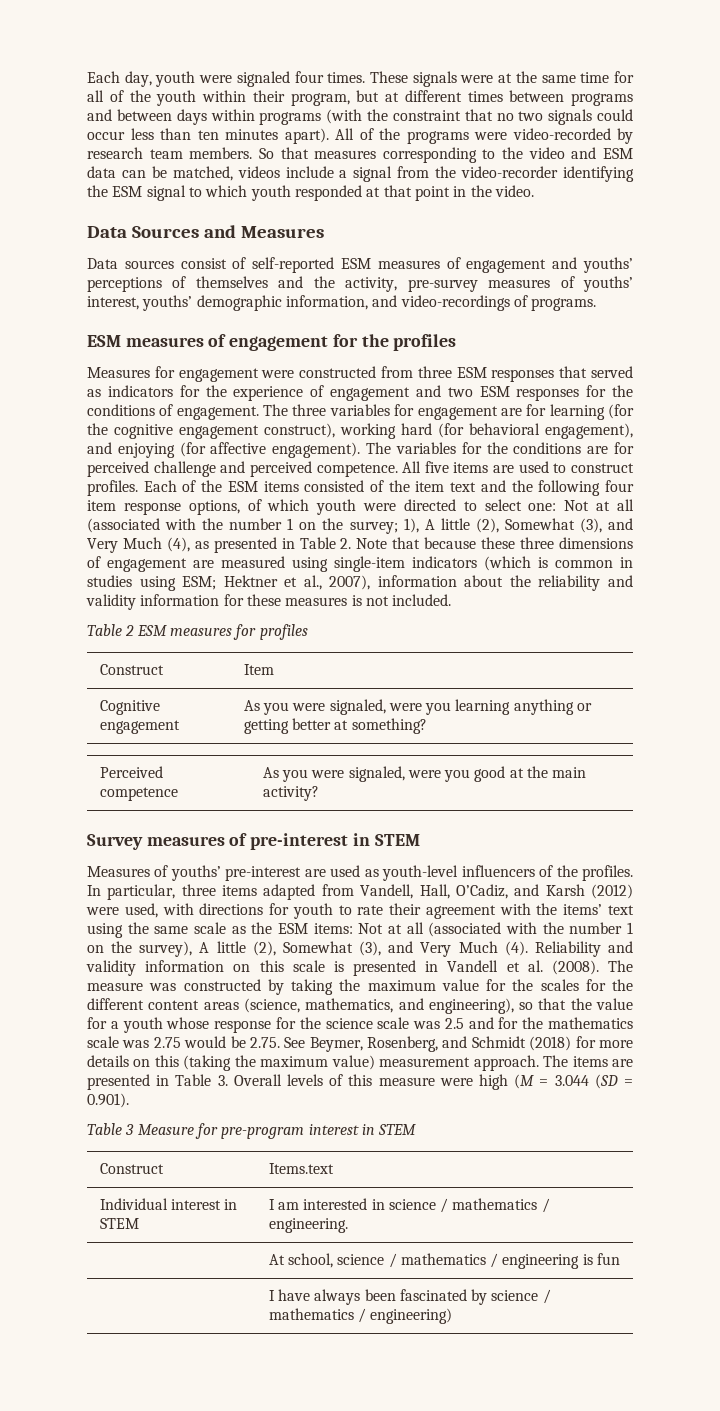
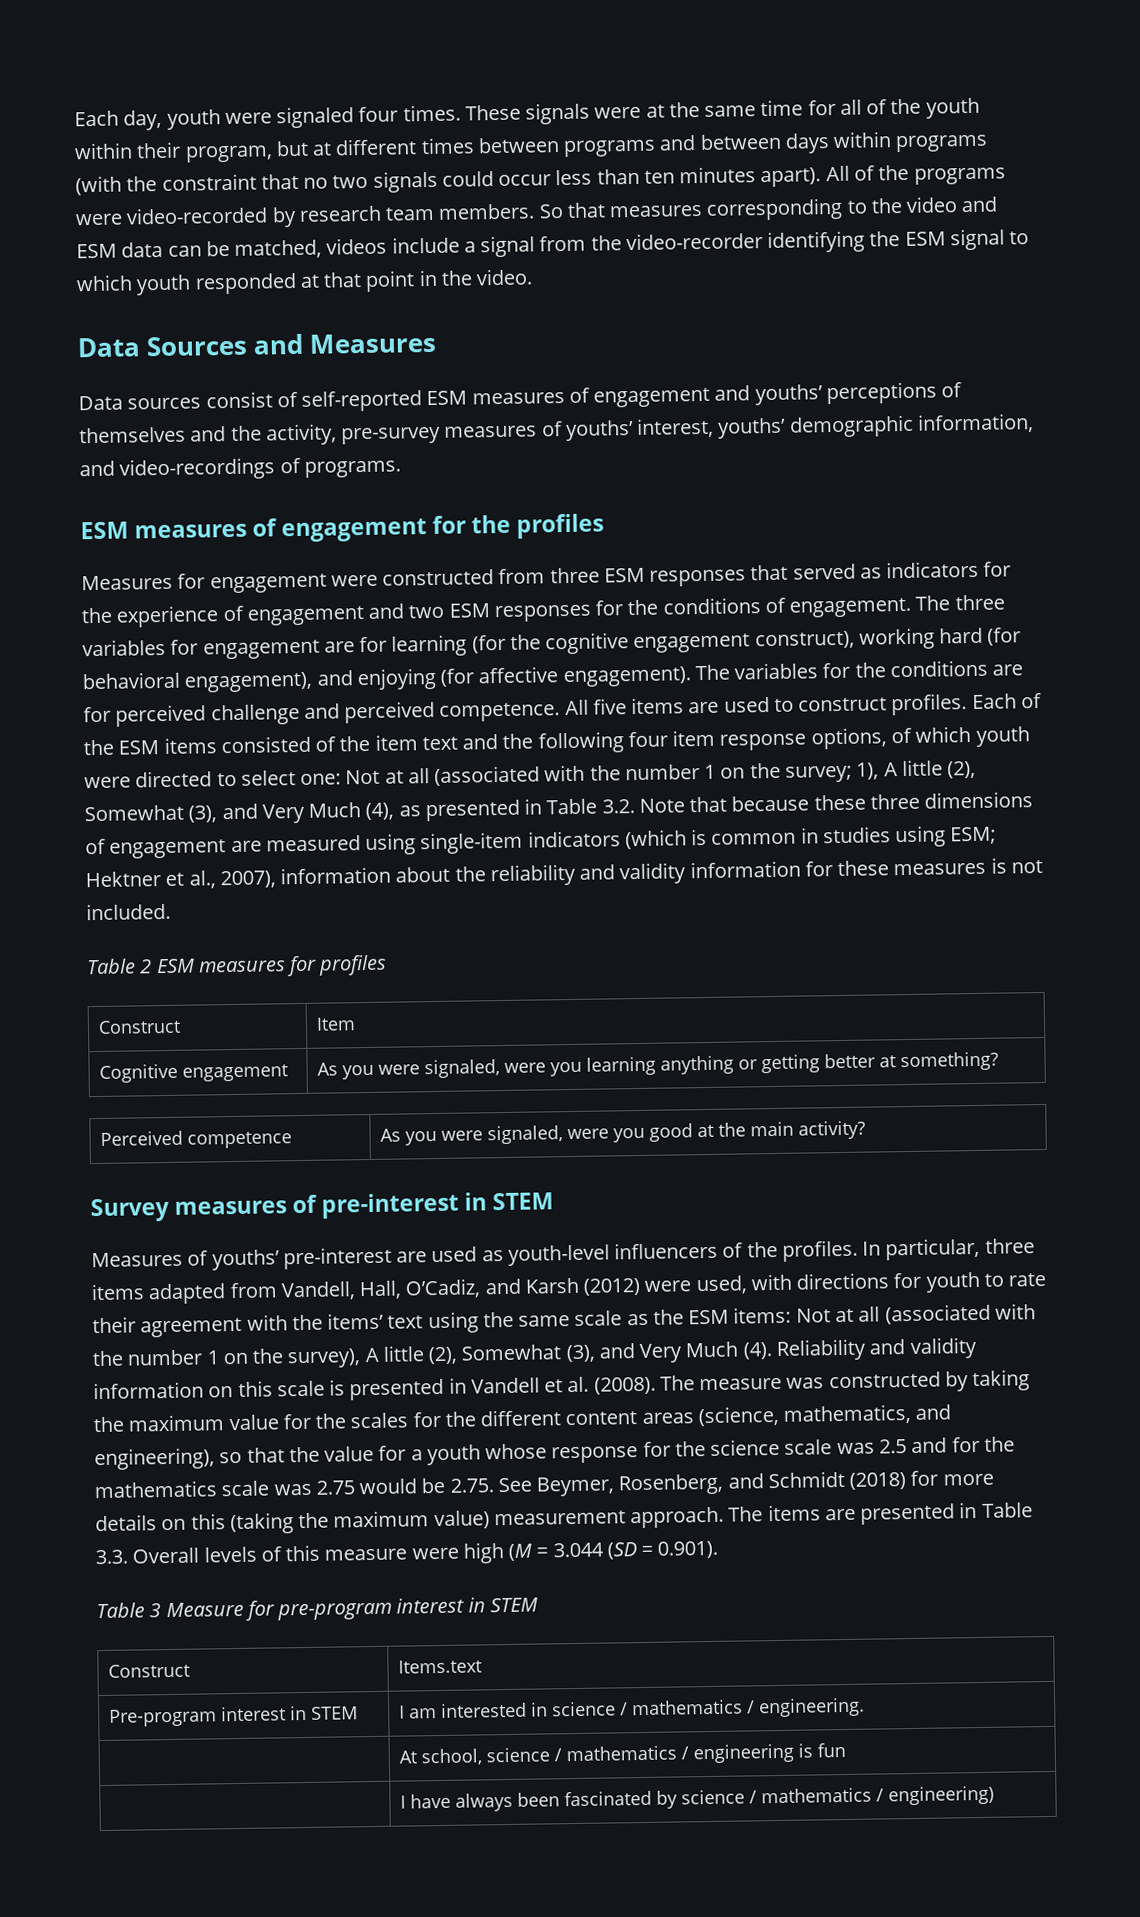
[340,538,352,549] 2. -> [601,799,635,814] 3.2.
[217,1075,228,1086] 3. -> [95,1549,128,1565] 3.3.
[99,1198,168,1210] Individual -> [108,1708,217,1727] Pre-program

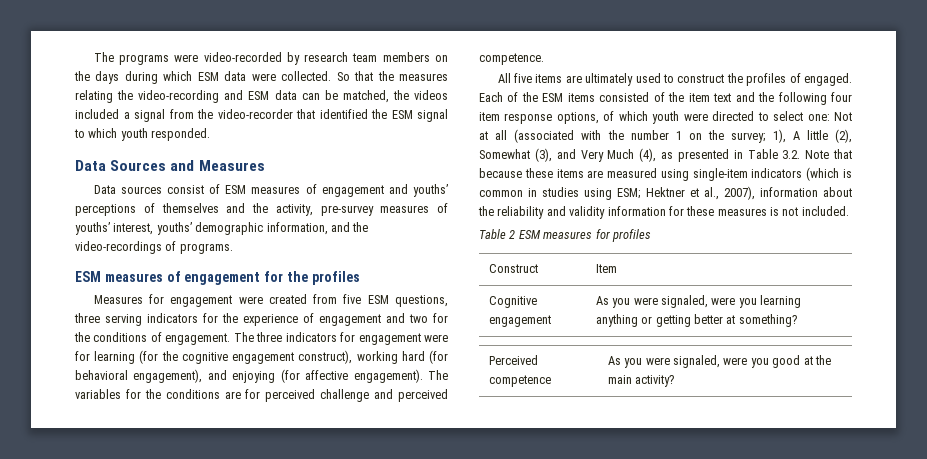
[74,97,980,131] [74,131,989,163] [75,164,910,196] Each day, youth were signaled four times. These signals were at the same time for all of the youth within their program, but at different times between programs and between days within programs (with the constraint that no two signals could occur less than ten minutes apart). All of the -> [93,52,114,62] The
[438,196,958,221] members. So that measures corresponding to the video -> [382,52,448,62] [74,71,448,84] [75,90,220,103] members on the days during which ESM data were collected. So that the measures relating the video-recording
[326,236,460,255] videos include -> [392,90,448,100] [75,109,119,119] the videos included
[767,230,866,253] identifying -> [296,109,368,119] that identified
[194,268,533,295] responded at that point in the video. -> [151,128,211,141] responded.
[301,390,423,412] self-reported -> (221, 189) none
(115, 468) none -> [352,222,369,232] the
[382,563,882,587] constructed from three ESM responses that served as -> [268,294,448,307] [74,313,142,326] created from five ESM questions, three serving
[448,603,591,623] ESM responses -> (428, 318) none
[82,638,355,660] variables for engagement are -> [285,332,449,345] indicators for engagement were
(561, 712) none -> (544, 59) //
(720, 707) none -> [585,73,634,86] ultimately
[891,693,968,716] profiles. -> [726,73,852,86] the profiles of engaged.
[869,791,1034,810] [85,838,227,859] three dimensions of engagement -> [556,169,584,178] items
[90,1192,555,1223] [91,1237,1035,1271] [91,1271,1047,1305] [92,1303,1036,1338] [92,1337,977,1369] [93,1369,1031,1401] [93,1403,952,1433] [94,1436,1015,1471] [94,1470,994,1499] [95,1502,1033,1535] [95,1540,719,1565] [96,1597,538,1621] [107,1663,190,1678] [397,1659,482,1674] [108,1705,358,1727] [398,1697,865,1719] [398,1742,846,1766] [399,1785,994,1812] // Survey measures of pre-interest in STEM // Measures of youths’ pre-interest are used as youth-level influencers of the profiles. In particular, three items adapted from Vandell, Hall, O’Cadiz, and Karsh (2012) were used, with directions for youth to rate their agreement with the items’ text using the same scale as the ESM items: Not at all (associated with the number 1 on the survey), A little (2), Somewhat (3), and Very Much (4). Reliability and validity information on this scale is presented in Vandell et al. (2008). The measure was constructed by taking the maximum value for the scales for the different content areas (science, mathematics, and engineering), so that the value for a youth whose response for the science scale was 2.5 and for the mathematics scale was 2.75 would be 2.75. See Beymer, Rosenberg, and Schmidt (2018) for more details on this (taking the maximum value) measurement approach. The items are presented in Table 3.3. Overall levels of this measure were high (M = 3.044 (SD = 0.901). // Table 3 Measure for pre-program interest in STEM // Construct | Items.text // Pre-program interest in STEM | I am interested in science / mathematics / engineering. // | At school, science / mathematics / engineering is fun // | I have always been fascinated by science / mathematics / engineering) -> (675, 381) none

